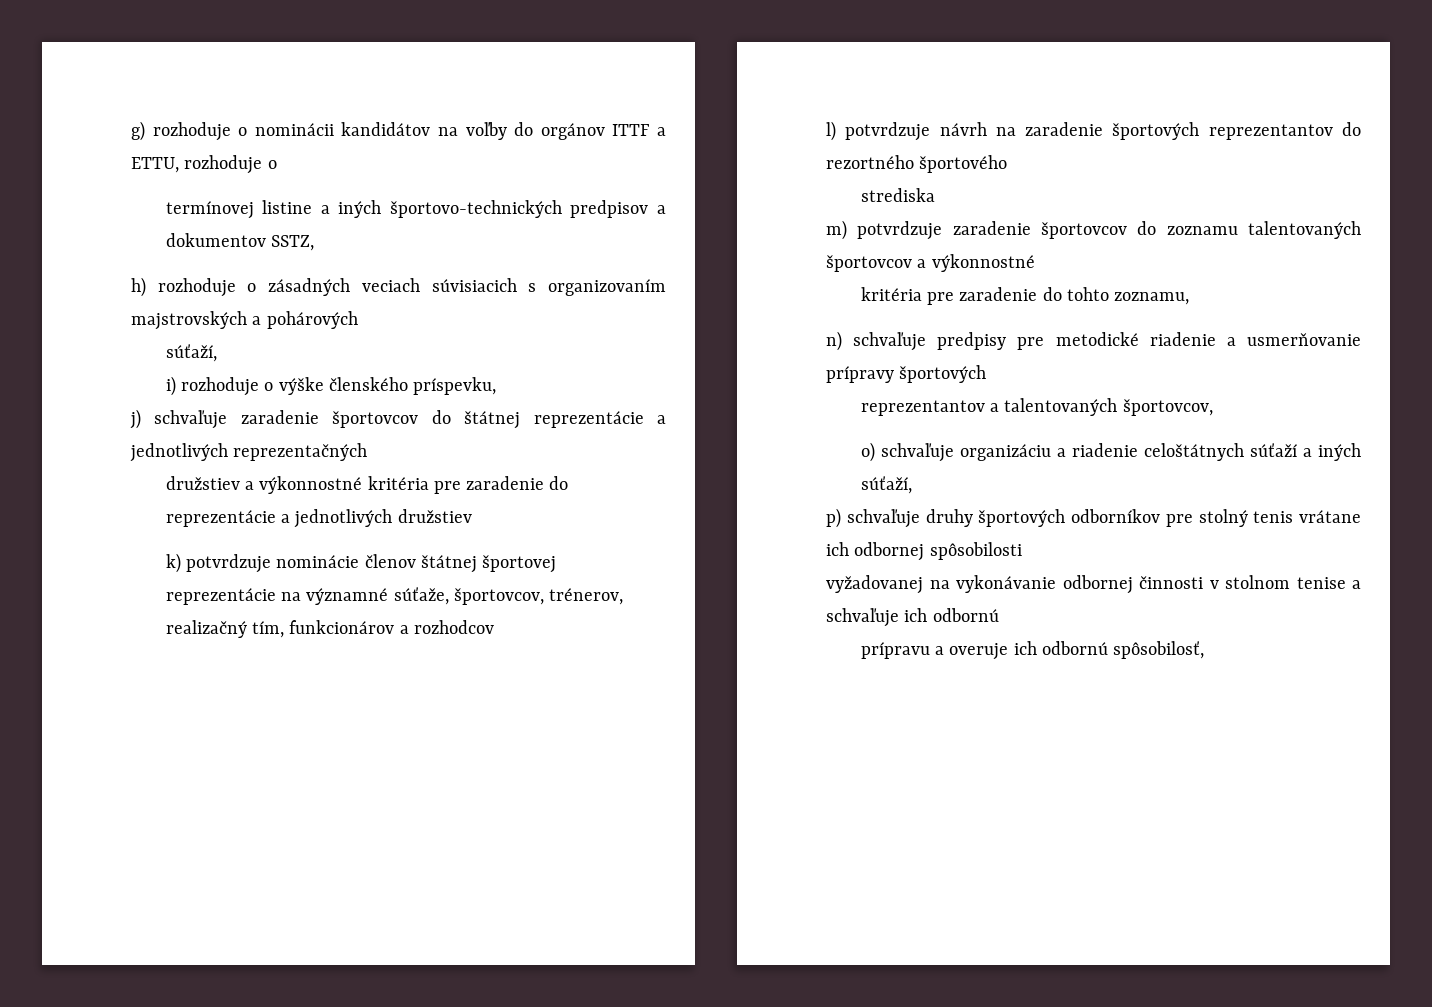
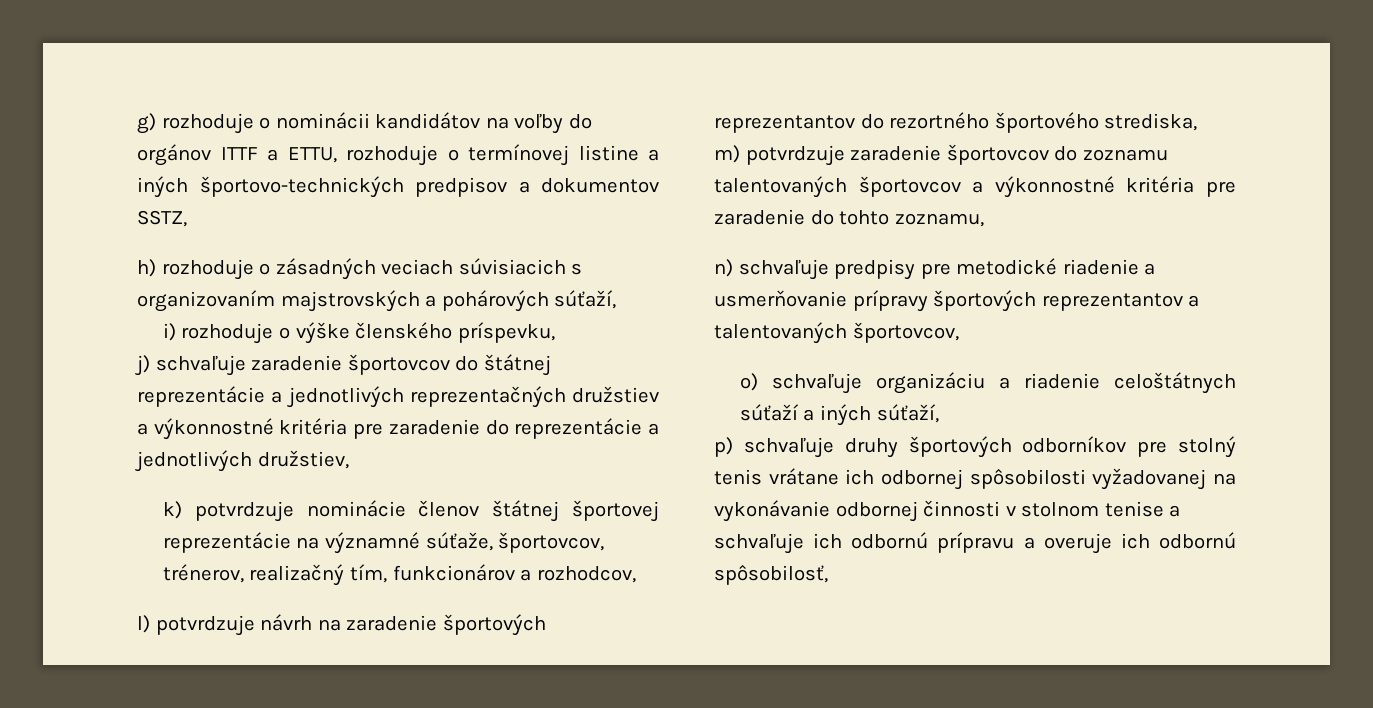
(277, 164) // -> (459, 155) none
(358, 320) // -> (549, 301) none
(368, 452) // -> (566, 397) none
[397,509,472,523] družstiev -> [257,450,349,469] družstiev,
[413,620,494,634] rozhodcov -> [536,566,636,583] rozhodcov,
[860,188,935,202] // strediska -> [1104,113,1198,131] strediska,
(1035, 263) // -> (1115, 187) none
(987, 374) // -> (1037, 301) none
(1022, 551) // -> (1086, 478) none
(999, 615) // -> (929, 540) none

